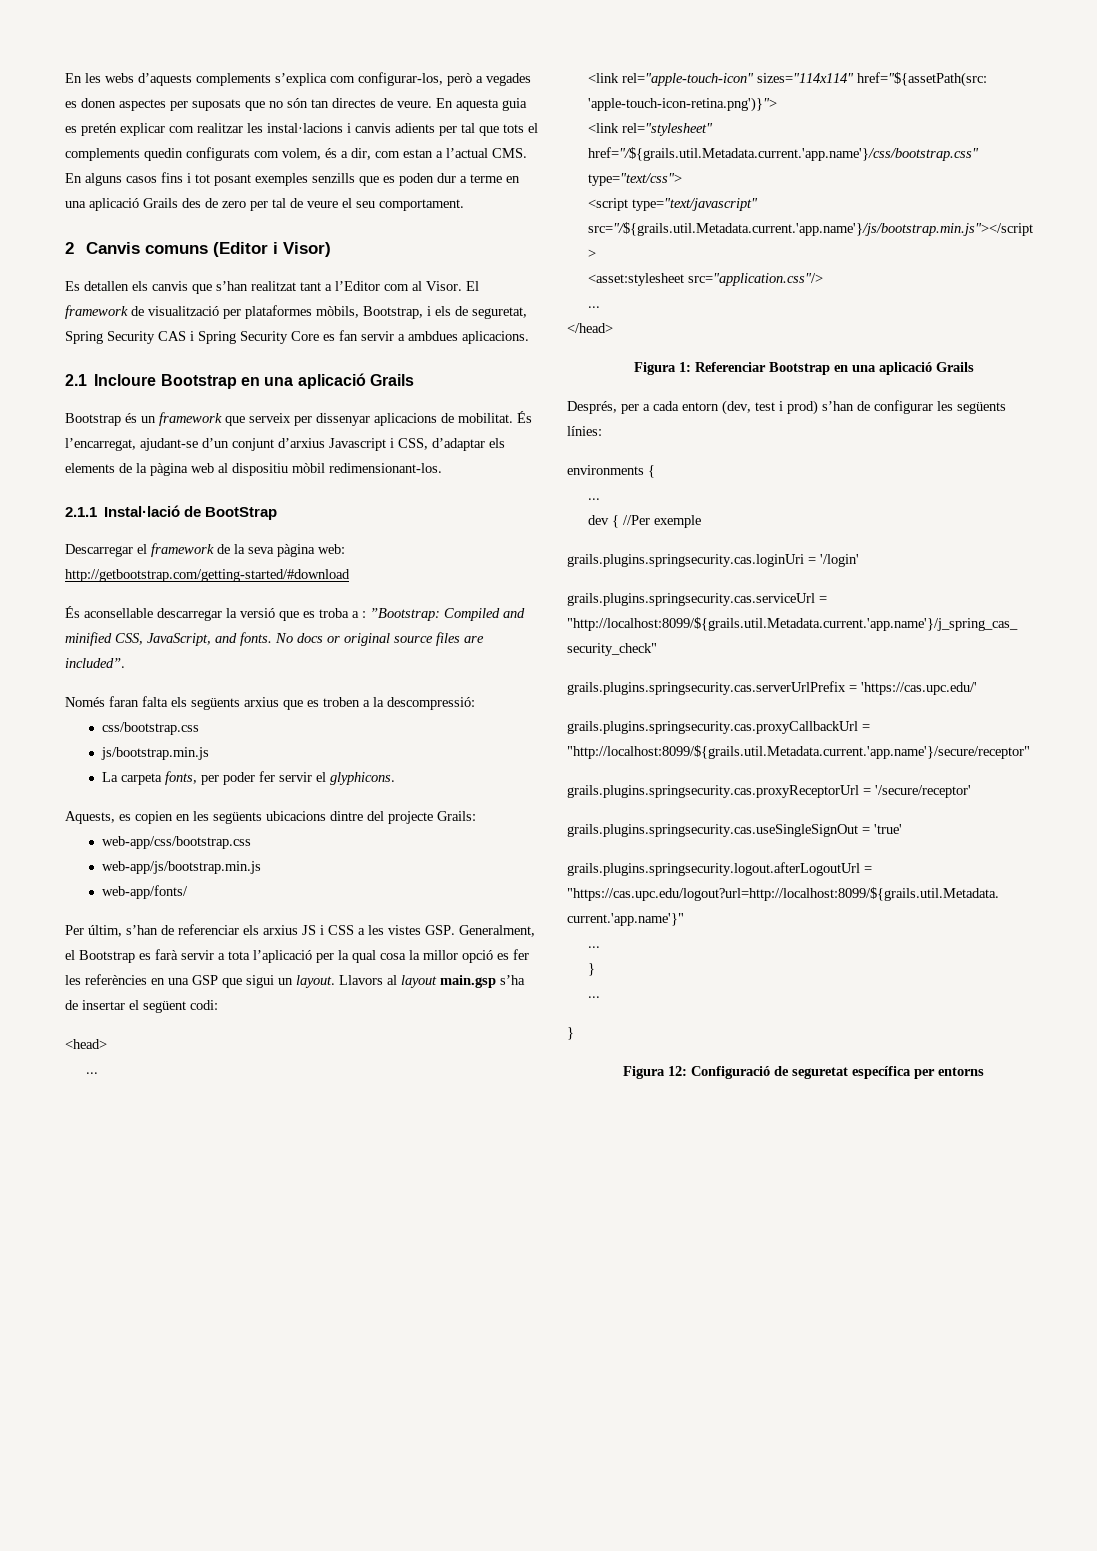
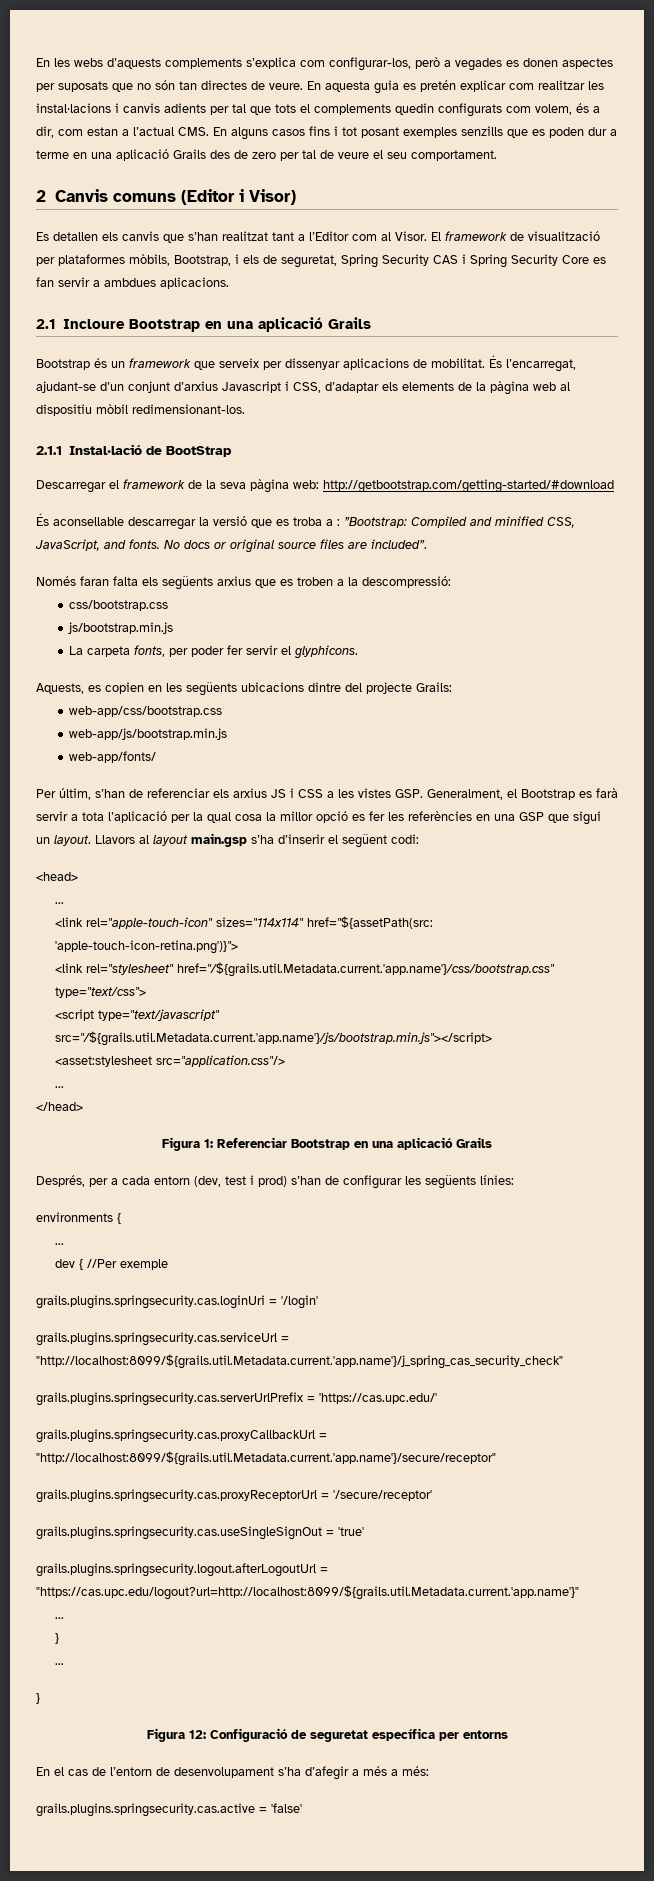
[65,1000,125,1010] de insertar -> [278,834,325,844] d’inserir
(984, 1071) none -> [36,1766,429,1780] [36,1803,302,1817] // En el cas de l’entorn de desenvolupament s’ha d’afegir a més a més: // grails.plugins.springsecurity.cas.active = 'false'

